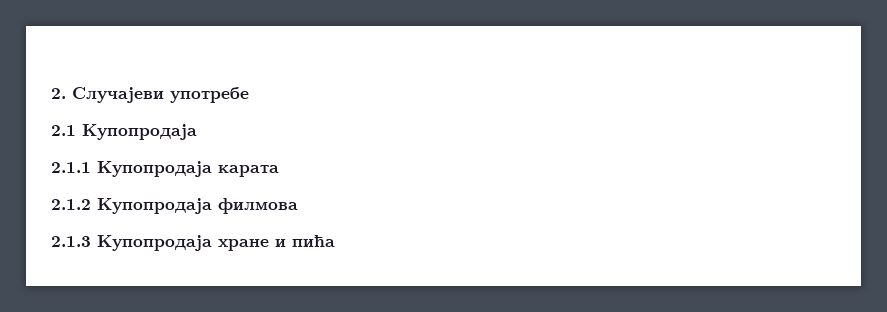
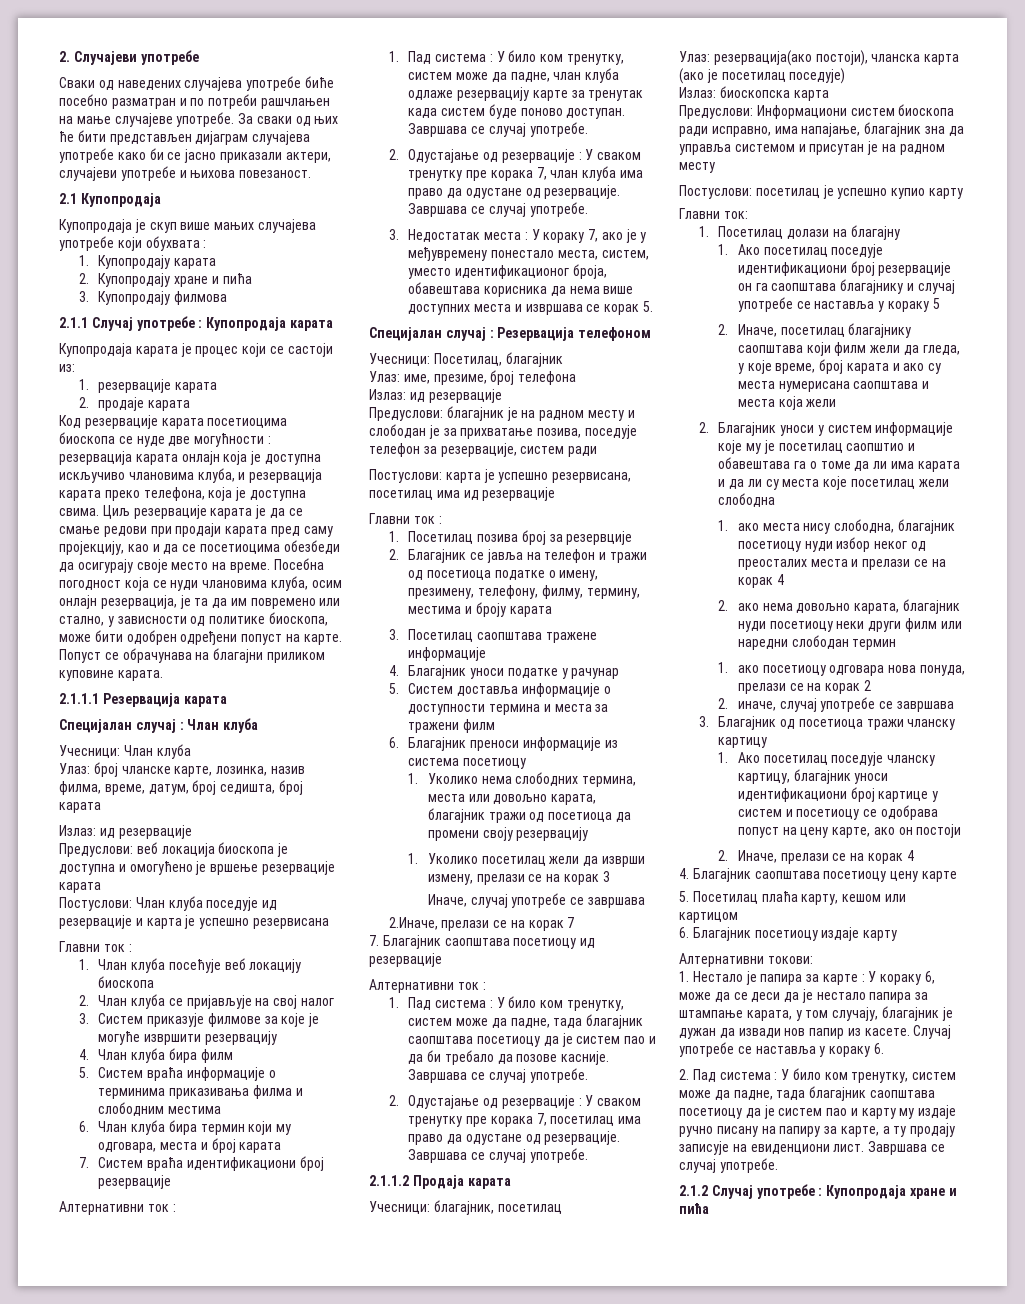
[51,124,197,140] [51,161,279,177] [51,198,298,214] [51,236,91,247] 2.1 Купопродаја // 2.1.1 Купопродаја карата // 2.1.2 Купопродаја филмова // 2.1.3 -> [59,76,334,91] [59,94,330,109] [59,112,339,127] [59,130,311,145] [59,148,331,163] [59,166,312,181] [59,193,161,207] [59,219,316,233] [59,236,207,251] [78,255,216,269] [78,273,252,287] [78,291,227,305] [59,316,333,331] [59,343,333,357] [59,364,75,372] [78,379,217,393] [78,397,190,411] [59,415,288,429] [59,432,271,447] [59,451,321,465] [59,468,323,483] [59,487,306,501] [59,505,303,519] [59,523,333,537] [59,540,340,555] [59,558,324,573] [59,576,342,591] [59,595,341,609] [59,612,328,627] [59,630,342,645] [59,648,325,663] [59,670,163,681] [59,693,227,707] [59,718,259,733] [59,744,191,759] [59,762,305,777] [59,780,303,795] [59,802,101,813] [59,825,192,839] [59,842,289,857] [59,861,335,875] [59,882,101,893] [59,896,278,911] [59,915,329,929] [59,941,132,952] [78,958,302,973] [98,976,155,988] [78,994,334,1009] [78,1013,320,1027] [98,1031,277,1045] [78,1048,233,1063] [78,1067,276,1081] [98,1085,303,1099] [98,1102,221,1116] [78,1120,292,1135] [98,1138,282,1153] [78,1156,324,1171] [98,1175,172,1189] [59,1201,176,1215] [388,50,624,65] [408,68,620,83] [408,87,644,101] [408,104,626,119] [408,122,588,137] [388,149,642,163] [408,166,643,181] [408,185,621,199] [408,202,588,217] [388,229,647,243] [408,247,649,261] [408,264,607,279] [408,282,634,297] [408,301,653,315] [369,327,652,341] [369,352,563,367] [369,370,577,385] [369,389,502,403] [369,406,635,421] [369,424,637,439] [369,443,598,457] [369,469,632,483] [369,487,556,501] [369,513,442,524] [388,530,633,545] [388,549,647,563] [408,570,599,581] [408,585,640,599] [408,602,552,617] [388,629,597,643] [408,647,487,661] [388,665,620,679] [388,683,611,697] [408,704,609,715] [408,719,495,733] [388,737,618,751] [408,758,526,769] [408,772,637,787] [427,794,597,805] [427,808,631,823] [427,827,589,841] [408,853,645,867] [427,871,610,885] [427,893,645,908] [388,917,575,931] [369,935,596,949] [369,953,442,967] [369,979,486,993] [388,996,624,1011] [408,1014,644,1029] [408,1033,656,1047] [408,1050,610,1065] [408,1068,588,1083] [388,1095,642,1109] [408,1113,642,1127] [408,1131,621,1145] [408,1148,588,1163] [369,1175,511,1189] [369,1200,562,1215] [679,50,960,66] [679,68,846,84] [679,86,829,101] [679,104,955,119] [679,122,964,137] [679,141,945,155] [679,162,715,173] [679,185,963,199] [679,208,748,219] [698,225,900,240] [718,244,884,258] [737,261,952,276] [737,279,955,294] [737,297,940,312] [718,323,912,338] [737,342,960,356] [737,359,942,374] [737,381,930,392] [737,396,837,410] [698,422,954,436] [718,440,916,454] [718,457,960,472] [718,476,949,490] [718,493,776,507] [718,519,955,534] [737,537,926,552] [737,559,946,570] [737,574,784,588] [718,599,960,614] [737,618,962,632] [737,635,897,650] [718,662,965,676] [737,680,871,694] [718,697,954,712] [698,716,956,730] [718,737,768,748] [718,752,936,766] [737,769,889,784] [737,787,939,802] [737,805,938,820] [737,824,962,838] [718,850,914,864] [679,868,957,882] [679,891,906,905] [679,912,738,923] [679,927,898,941] [679,953,813,967] [679,971,936,985] [679,989,929,1003] [679,1006,953,1021] [679,1025,952,1039] [679,1042,884,1057] [679,1068,957,1083] [679,1086,935,1101] [679,1105,957,1119] [679,1123,956,1137] [679,1141,945,1155] [679,1158,778,1173] [679,1184,823,1199] Сваки од наведених случајева употребе биће посебно разматран и по потреби рашчлањен на мање случајеве употребе. За сваки од њих ће бити представљен дијаграм случајева употребе како би се јасно приказали актери, случајеви употребе и њихова повезаност. // 2.1 Купопродаја // Купопродаја је скуп више мањих случајева употребе који обухвата : // 1. Купопродају карата // 2. Купопродају хране и пића // 3. Купопродају филмова // 2.1.1 Случај употребе : Купопродаја карата // Купопродаја карата је процес који се састоји из: // 1. резервације карата // 2. продаје карата // Код резервације карата посетиоцима биоскопа се нуде две могућности : резервација карата онлајн која је доступна искључиво члановима клуба, и резервација карата преко телефона, која је доступна свима. Циљ резервације карата је да се смање редови при продаји карата пред саму пројекцију, као и да се посетиоцима обезбеди да осигурају своје место на време. Посебна погодност која се нуди члановима клуба, осим онлајн резервација, је та да им повремено или стално, у зависности од политике биоскопа, може бити одобрен одређени попуст на карте. Попуст се обрачунава на благајни приликом куповине карата. // 2.1.1.1 Резервација карата // Специјалан случај : Члан клуба // Учесници: Члан клуба // Улаз: број чланске карте, лозинка, назив филма, време, датум, број седишта, број карата // Излаз: ид резервације // Предуслови: веб локација биоскопа је доступна и омогућено је вршење резервације карата // Постуслови: Члан клуба поседује ид резервације и карта је успешно резервисана // Главни ток : // 1. Члан клуба посећује веб локацију биоскопа // 2. Члан клуба се пријављује на свој налог // 3. Систем приказује филмове за које је могуће извршити резервацију // 4. Члан клуба бира филм // 5. Систем враћа информације о терминима приказивања филма и слободним местима // 6. Члан клуба бира термин који му одговара, места и број карата // 7. Систем враћа идентификациони број резервације // Алтернативни ток : // 1. Пад система : У било ком тренутку, систем може да падне, члан клуба одлаже резервацију карте за тренутак када систем буде поново доступан. Завршава се случај употребе. // 2. Одустајање од резервације : У сваком тренутку пре корака 7, члан клуба има право да одустане од резервације. Завршава се случај употребе. // 3. Недостатак места : У кораку 7, ако је у међувремену понестало места, систем, уместо идентификационог броја, обавештава корисника да нема више доступних места и извршава се корак 5. // Специјалан случај : Резервација телефоном // Учесници: Посетилац, благајник // Улаз: име, презиме, број телефона // Излаз: ид резервације // Предуслови: благајник је на радном месту и слободан је за прихватање позива, поседује телефон за резервације, систем ради // Постуслови: карта је успешно резервисана, посетилац има ид резервације // Главни ток : // 1. Посетилац позива број за резервције // 2. Благајник се јавља на телефон и тражи од посетиоца податке о имену, презимену, телефону, филму, термину, местима и броју карата // 3. Посетилац саопштава тражене информације // 4. Благајник уноси податке у рачунар // 5. Систем доставља информације о доступности термина и места за тражени филм // 6. Благајник преноси информације из система посетиоцу // 1. Уколико нема слободних термина, места или довољно карата, благајник тражи од посетиоца да промени своју резервацију // 1. Уколико посетилац жели да изврши измену, прелази се на корак 3 // Иначе, случај употребе се завршава // 2.Иначе, прелази се на корак 7 // 7. Благајник саопштава посетиоцу ид резервације // Алтернативни ток : // 1. Пад система : У било ком тренутку, систем може да падне, тада благајник саопштава посетиоцу да је систем пао и да би требало да позове касније. Завршава се случај употребе. // 2. Одустајање од резервације : У сваком тренутку пре корака 7, посетилац има право да одустане од резервације. Завршава се случај употребе. // 2.1.1.2 Продаја карата // Учесници: благајник, посетилац // Улаз: резервација(ако постоји), чланска карта (ако је посетилац поседује) // Излаз: биоскопска карта // Предуслови: Информациони систем биоскопа ради исправно, има напајање, благајник зна да управља системом и присутан је на радном месту // Постуслови: посетилац је успешно купио карту // Главни ток: // 1. Посетилац долази на благајну // 1. Ако посетилац поседује идентификациони број резервације он га саопштава благајнику и случај употребе се наставља у кораку 5 // 2. Иначе, посетилац благајнику саопштава који филм жели да гледа, у које време, број карата и ако су места нумерисана саопштава и места која жели // 2. Благајник уноси у систем информације које му је посетилац саопштио и обавештава га о томе да ли има карата и да ли су места које посетилац жели слободна // 1. ако места нису слободна, благајник посетиоцу нуди избор неког од преосталих места и прелази се на корак 4 // 2. ако нема довољно карата, благајник нуди посетиоцу неки други филм или наредни слободан термин // 1. ако посетиоцу одговара нова понуда, прелази се на корак 2 // 2. иначе, случај употребе се завршава // 3. Благајник од посетиоца тражи чланску картицу // 1. Ако посетилац поседује чланску картицу, благајник уноси идентификациони број картице у систем и посетиоцу се одобрава попуст на цену карте, ако он постоји // 2. Иначе, прелази се на корак 4 // 4. Благајник саопштава посетиоцу цену карте // 5. Посетилац плаћа карту, кешом или картицом // 6. Благајник посетиоцу издаје карту // Алтернативни токови: // 1. Нестало је папира за карте : У кораку 6, може да се деси да је нестало папира за штампање карата, у том случају, благајник је дужан да извади нов папир из касете. Случај употребе се наставља у кораку 6. // 2. Пад система : У било ком тренутку, систем може да падне, тада благајник саопштава посетиоцу да је систем пао и карту му издаје ручно писану на папиру за карте, а ту продају записује на евиденциони лист. Завршава се случај употребе. // 2.1.2 Случај употребе :

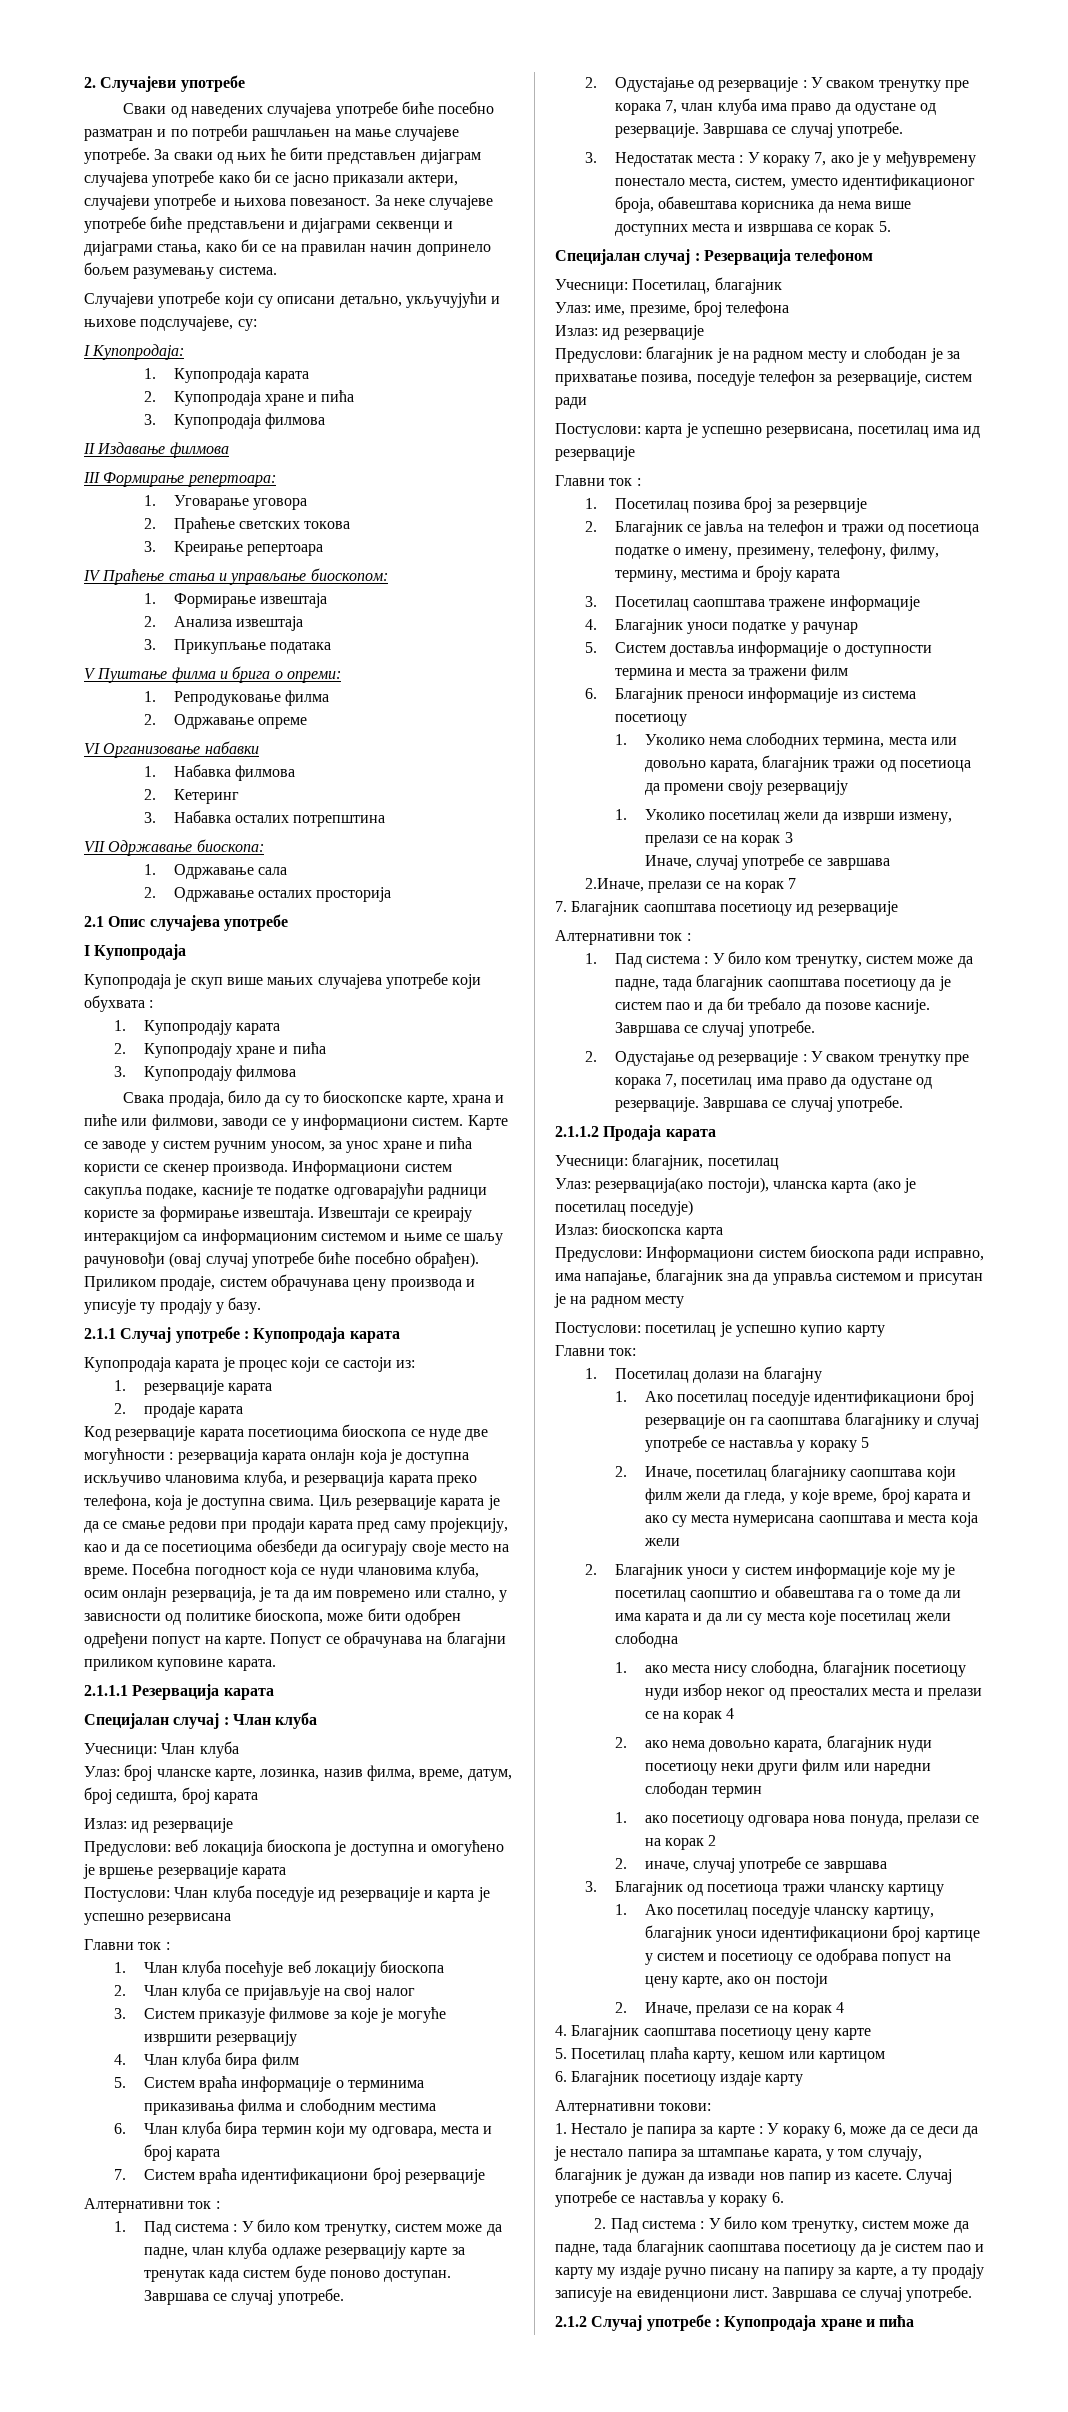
[59,193,77,204] // 2.1 -> [374,195,494,210] [84,216,453,233] [84,239,491,256] [84,262,277,279] [84,291,501,308] [84,316,257,331] [83,344,185,360] [143,368,309,383] [143,390,355,406] [143,413,325,429] [83,442,229,458] [83,472,276,487] [143,495,307,510] [143,517,351,533] [143,541,323,556] [83,568,388,585] [143,593,327,608] [143,616,303,631] [143,639,331,654] [84,666,341,683] [143,690,329,706] [143,714,307,729] [84,741,259,758] [143,764,295,781] [143,789,239,804] [143,810,386,827] [84,839,264,856] [143,864,287,879] [143,887,392,902] [84,914,288,931] [84,945,90,956] За неке случајеве употребе биће представљени и дијаграми секвенци и дијаграми стања, како би се на правилан начин допринело бољем разумевању система. // Случајеви употребе који су описани детаљно, укључујући и њихове подслучајеве, су: // I Купопродаја: // 1. Купопродаја карата // 2. Купопродаја хране и пића // 3. Купопродаја филмова // II Издавање филмова // III Формирање репертоара: // 1. Уговарање уговора // 2. Праћење светских токова // 3. Креирање репертоара // IV Праћење стања и управљање биоскопом: // 1. Формирање извештаја // 2. Анализа извештаја // 3. Прикупљање података // V Пуштање филма и брига о опреми: // 1. Репродуковање филма // 2. Одржавање опреме // VI Организовање набавки // 1. Набавка филмова // 2. Кетеринг // 3. Набавка осталих потрепштина // VII Одржавање биоскопа: // 1. Одржавање сала // 2. Одржавање осталих просторија // 2.1 Опис случајева употребе // I
(227, 298) none -> [123,1090,505,1107] [84,1114,508,1130] [84,1137,473,1153] [84,1160,452,1176] [84,1183,487,1199] [84,1206,472,1222] [84,1229,504,1245] [84,1251,479,1268] [84,1274,475,1291] [84,1297,262,1314] // Свака продаја, било да су то биоскопске карте, храна и пиће или филмови, заводи се у информациони систем. Карте се заводе у систем ручним уносом, за унос хране и пића користи се скенер производа. Информациони систем сакупља подаке, касније те податке одговарајући радници користе за формирање извештаја. Извештаји се креирају интеракцијом са информационим системом и њиме се шаљу рачуновођи (овај случај употребе биће посебно обрађен). Приликом продаје, систем обрачунава цену производа и уписује ту продају у базу.

